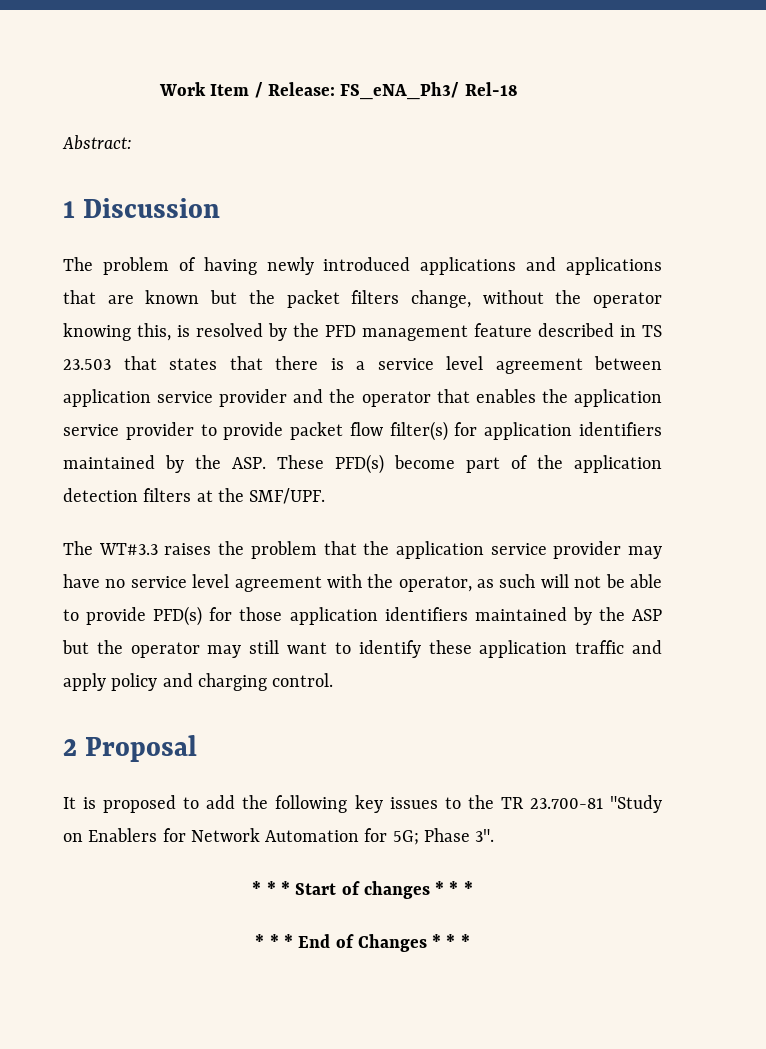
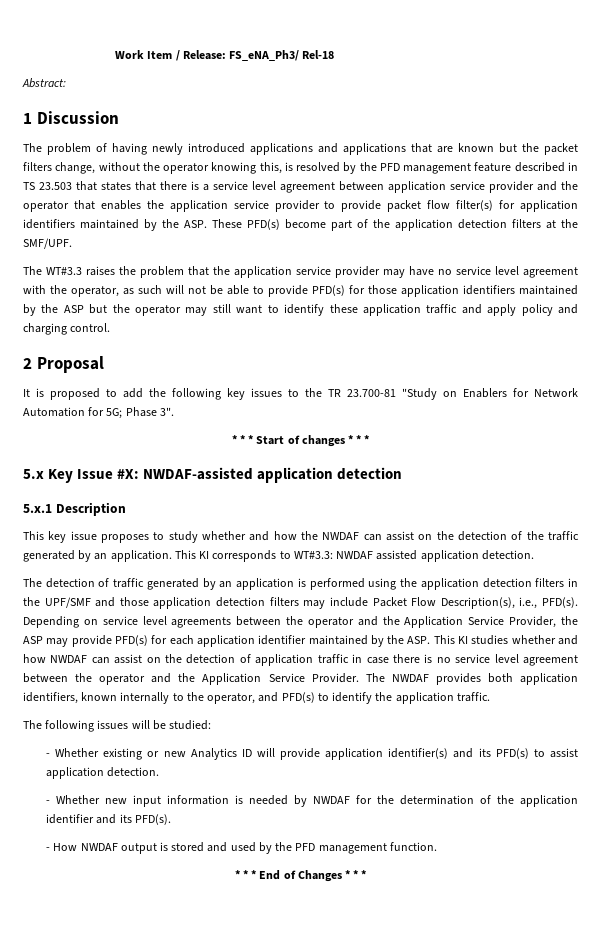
(473, 888) none -> [23,467,403,483] [23,502,126,516] [23,531,579,543] [23,550,534,562] [23,578,579,590] [23,597,579,609] [23,616,578,628] [23,635,578,647] [23,654,579,666] [23,673,578,685] [23,692,490,704] [23,720,212,732] [46,748,578,760] [46,767,160,779] [46,795,578,807] [46,814,171,825] [46,842,437,854] // 5.x Key Issue #X: NWDAF-assisted application detection // 5.x.1 Description // This key issue proposes to study whether and how the NWDAF can assist on the detection of the traffic generated by an application. This KI corresponds to WT#3.3: NWDAF assisted application detection. // The detection of traffic generated by an application is performed using the application detection filters in the UPF/SMF and those application detection filters may include Packet Flow Description(s), i.e., PFD(s). Depending on service level agreements between the operator and the Application Service Provider, the ASP may provide PFD(s) for each application identifier maintained by the ASP. This KI studies whether and how NWDAF can assist on the detection of application traffic in case there is no service level agreement between the operator and the Application Service Provider. The NWDAF provides both application identifiers, known internally to the operator, and PFD(s) to identify the application traffic. // The following issues will be studied: // - Whether existing or new Analytics ID will provide application identifier(s) and its PFD(s) to assist application detection. // - Whether new input information is needed by NWDAF for the determination of the application identifier and its PFD(s). // - How NWDAF output is stored and used by the PFD management function.

